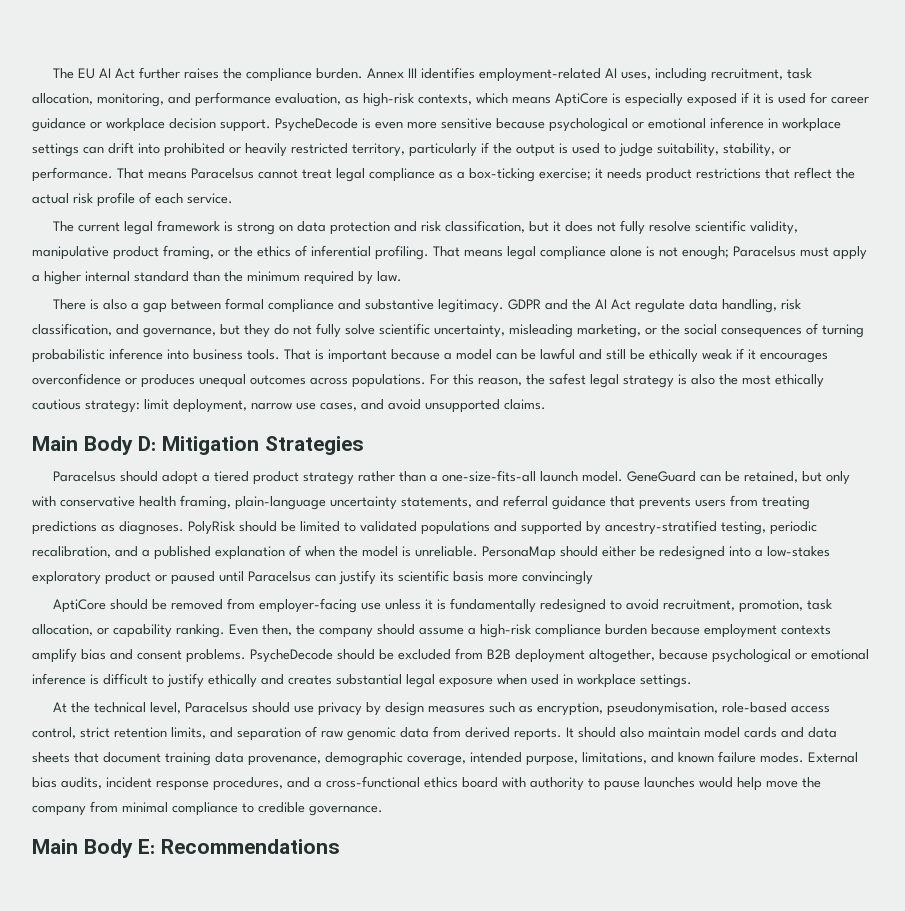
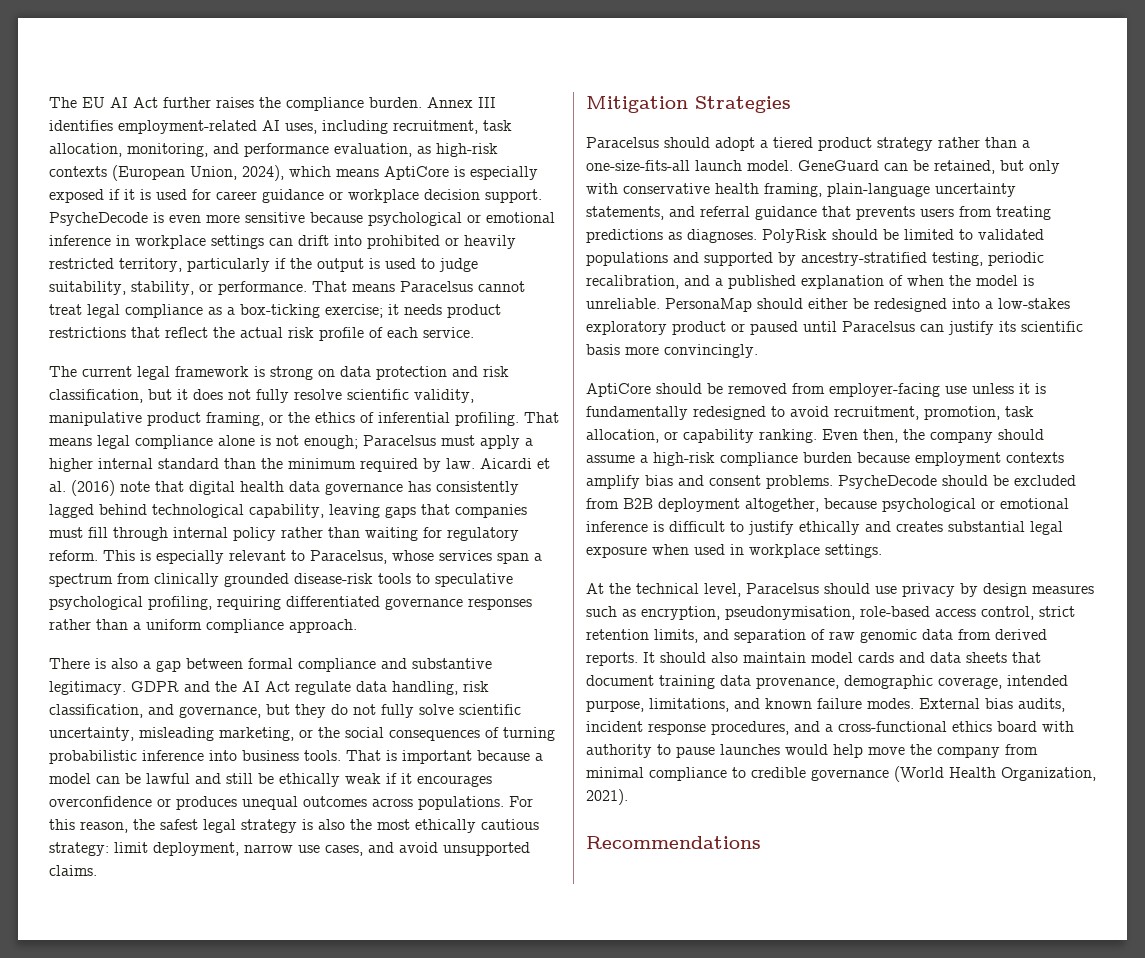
[418,94,472,105] contexts, -> [49,165,284,181] contexts (European Union, 2024),
(402, 276) none -> [480,458,550,469] [49,480,519,496] [49,504,527,518] [49,527,519,541] [49,550,542,564] [49,573,513,587] [49,596,532,610] [49,619,357,633] Aicardi et al. (2016) note that digital health data governance has consistently lagged behind technological capability, leaving gaps that companies must fill through internal policy rather than waiting for regulatory reform. This is especially relevant to Paracelsus, whose services span a spectrum from clinically grounded disease-risk tools to speculative psychological profiling, requiring differentiated governance responses rather than a uniform compliance approach.
[32,436,157,455] Main Body D: -> (97, 870) none
[522,571,593,585] convincingly -> [664,344,758,358] convincingly.
[309,805,383,816] [32,839,156,858] governance. // Main Body E: -> [811,766,1096,782] [586,789,628,805] governance (World Health Organization, 2021). //

